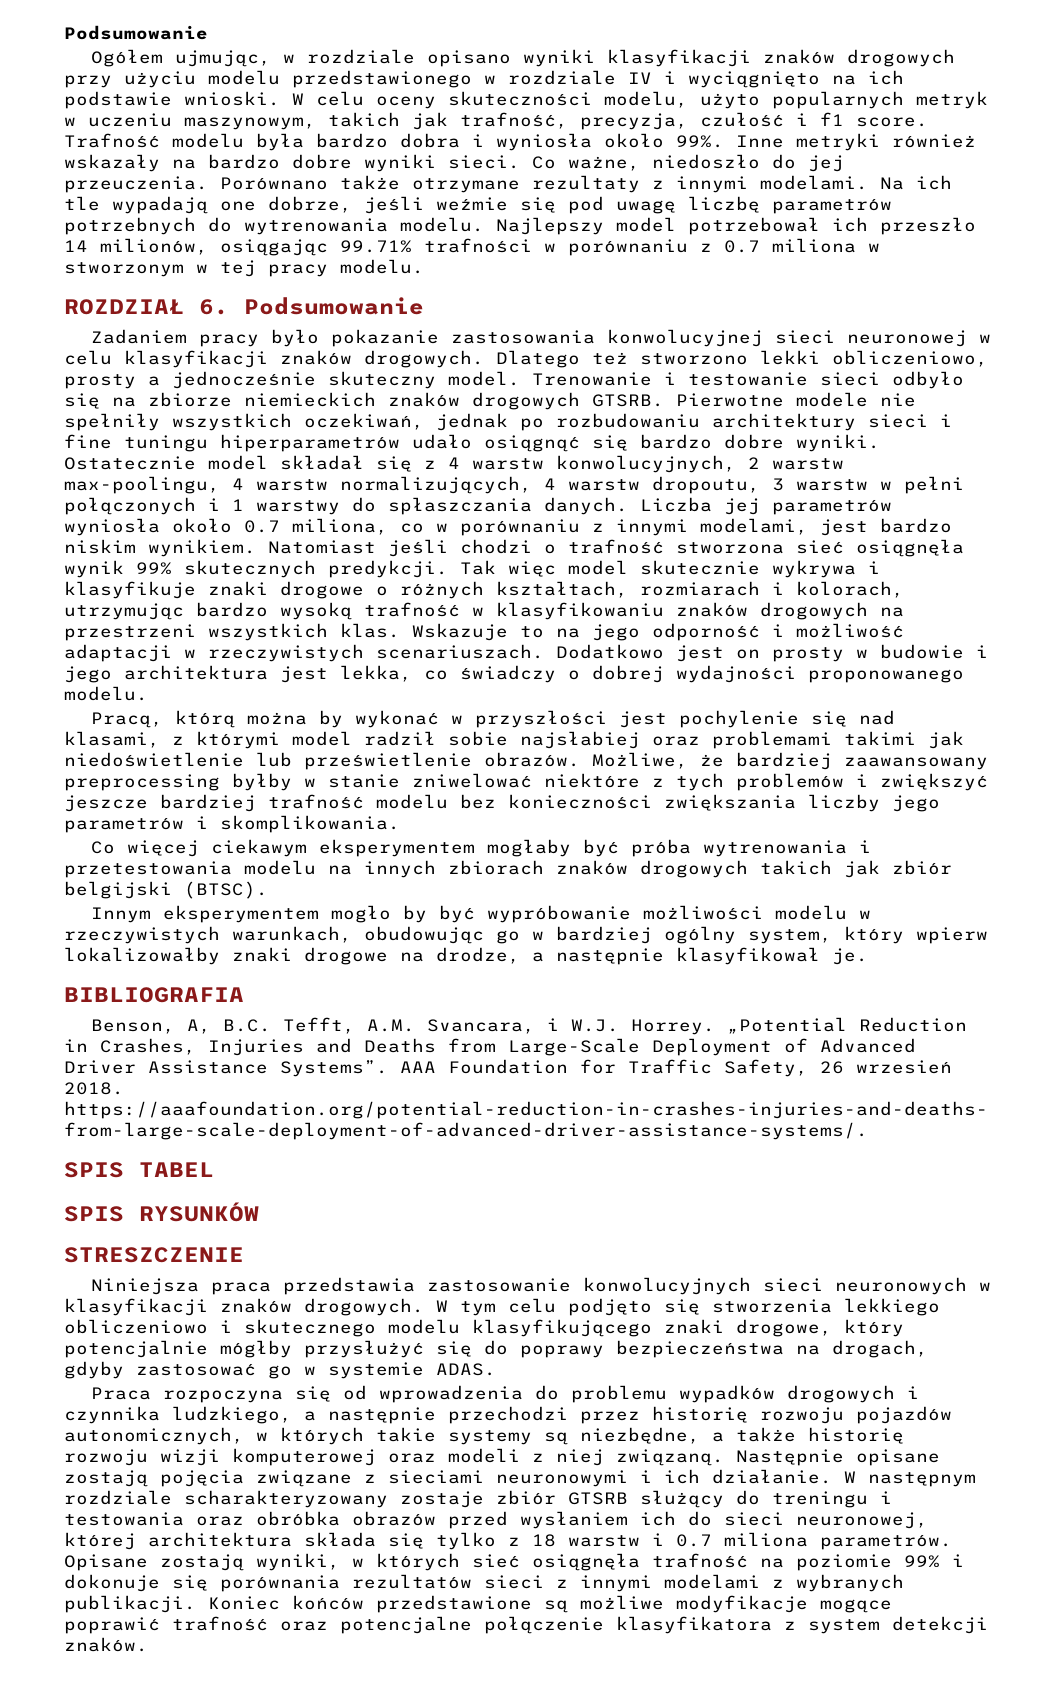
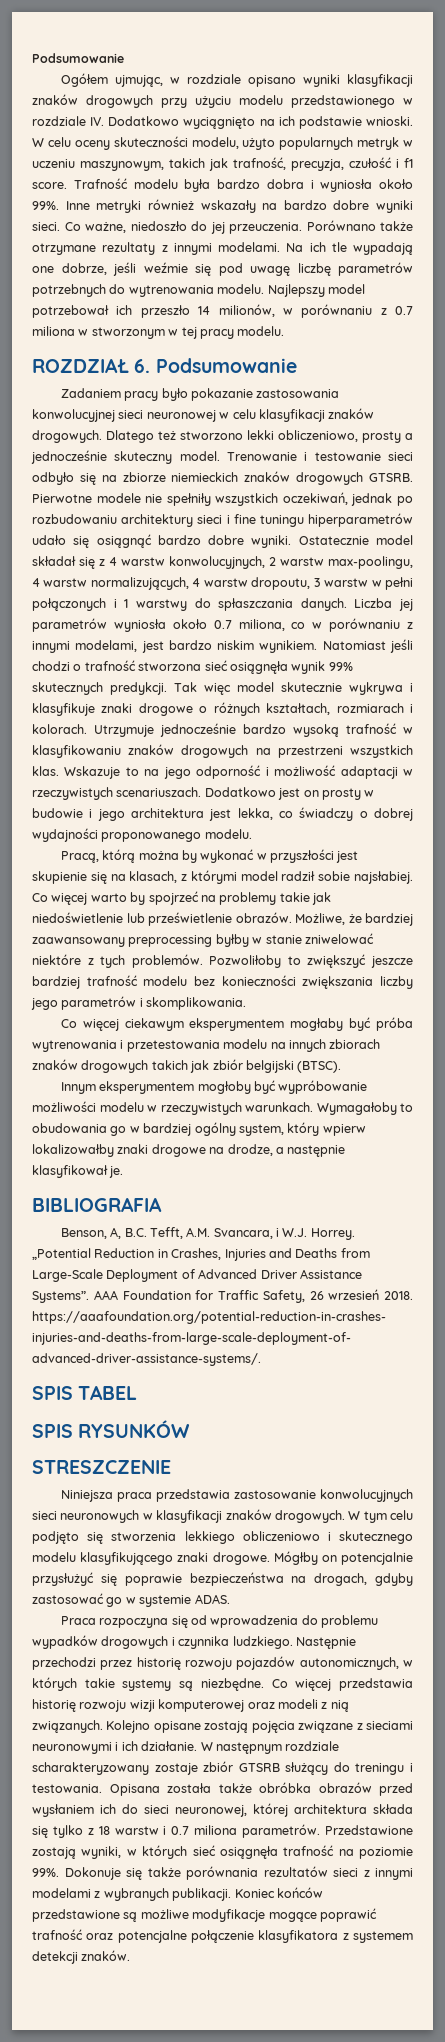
[628,71,676,84] IV i -> [90,116,180,126] IV. Dodatkowo
[220,238,532,256] osiągając 99.71% trafności -> (275, 310) none
[484,435,628,452] osiągnąć się -> [73,534,152,548] się osiągnąć
[796,581,904,598] [64,603,184,620] kolorach, utrzymując -> [32,723,236,737] kolorach. Utrzymuje jednocześnie
[678,710,895,728] [64,731,160,748] pochylenie się nad klasami, -> [32,871,178,884] skupienie się na klasach,
[520,731,916,749] najsłabiej oraz problemami takimi -> [353,871,413,884] [32,891,310,905] najsłabiej. Co więcej warto by spojrzeć na problemy takie
[736,773,868,791] problemów i -> [131,954,301,968] problemów. Pozwoliłoby to
[330,905,427,923] mogło by -> [197,1081,251,1094] mogłoby
[232,926,484,944] warunkach, obudowując -> [245,1102,413,1115] [32,1123,107,1133] warunkach. Wymagałoby to obudowania
[736,1319,904,1337] [64,1340,604,1358] drogowe, który potencjalnie mógłby przysłużyć się do poprawy -> [212,1551,413,1565] [32,1572,182,1586] drogowe. Mógłby on potencjalnie przysłużyć się poprawie
[172,1406,436,1424] ludzkiego, a następnie -> [232,1636,356,1649] ludzkiego. Następnie
[580,1427,796,1444] niezbędne, a także -> [200,1678,414,1691] niezbędne. Co więcej przedstawia
[556,1449,844,1466] niej związaną. Następnie -> [330,1700,349,1712] [32,1720,151,1733] nią związanych. Kolejno
[64,1512,244,1526] testowania oraz -> [32,1783,252,1796] testowania. Opisana została także
[64,1554,148,1571] Opisane -> [325,1825,413,1835] Przedstawione
[904,1554,964,1568] [64,1574,208,1592] 99% i dokonuje się -> [32,1867,181,1880] 99%. Dokonuje się także
[808,1619,880,1634] system -> [353,1931,413,1943] systemem

